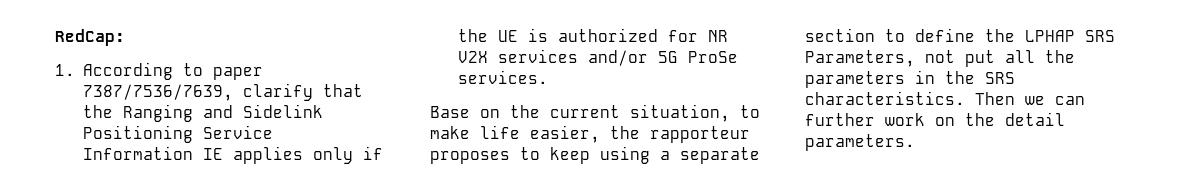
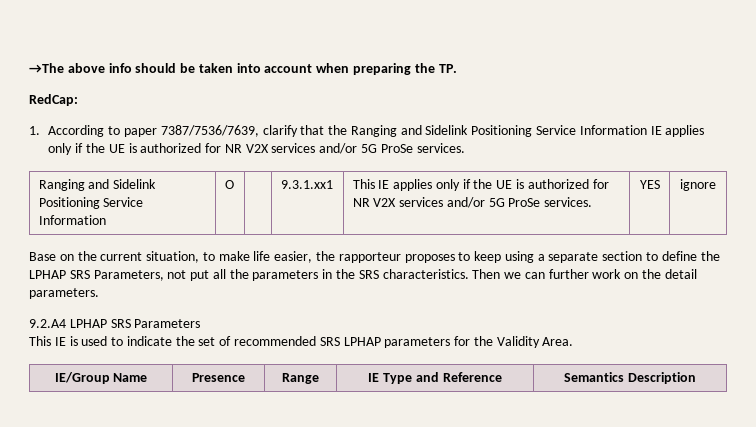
(55, 37) none -> [29,63,457,75] →The above info should be taken into account when preparing the TP. //
(548, 77) none -> [38,179,157,191] [38,197,144,209] [38,215,106,225] [224,180,234,189] [280,180,333,189] [352,179,609,191] [352,197,593,208] [639,180,660,189] [680,179,716,191] // Ranging and Sidelink Positioning Service Information | O | | 9.3.1.xx1 | This IE applies only if the UE is authorized for NR V2X services and/or 5G ProSe services. | YES | ignore
(915, 142) none -> [29,319,201,328] [29,336,574,348] [54,372,148,384] [192,373,245,382] [282,373,319,384] [368,372,502,384] [564,372,696,384] // 9.2.A4 LPHAP SRS Parameters // This IE is used to indicate the set of recommended SRS LPHAP parameters for the Validity Area. // IE/Group Name | Presence | Range | IE Type and Reference | Semantics Description

